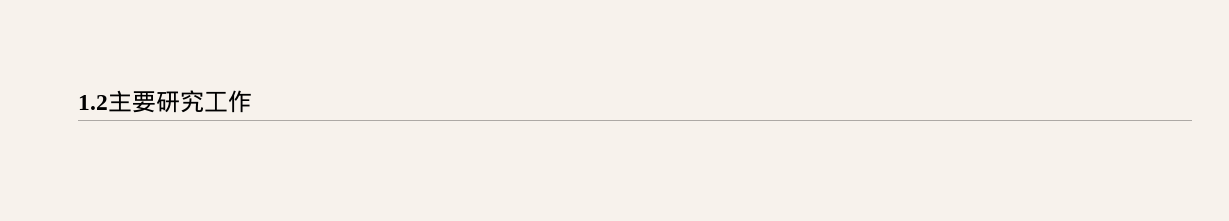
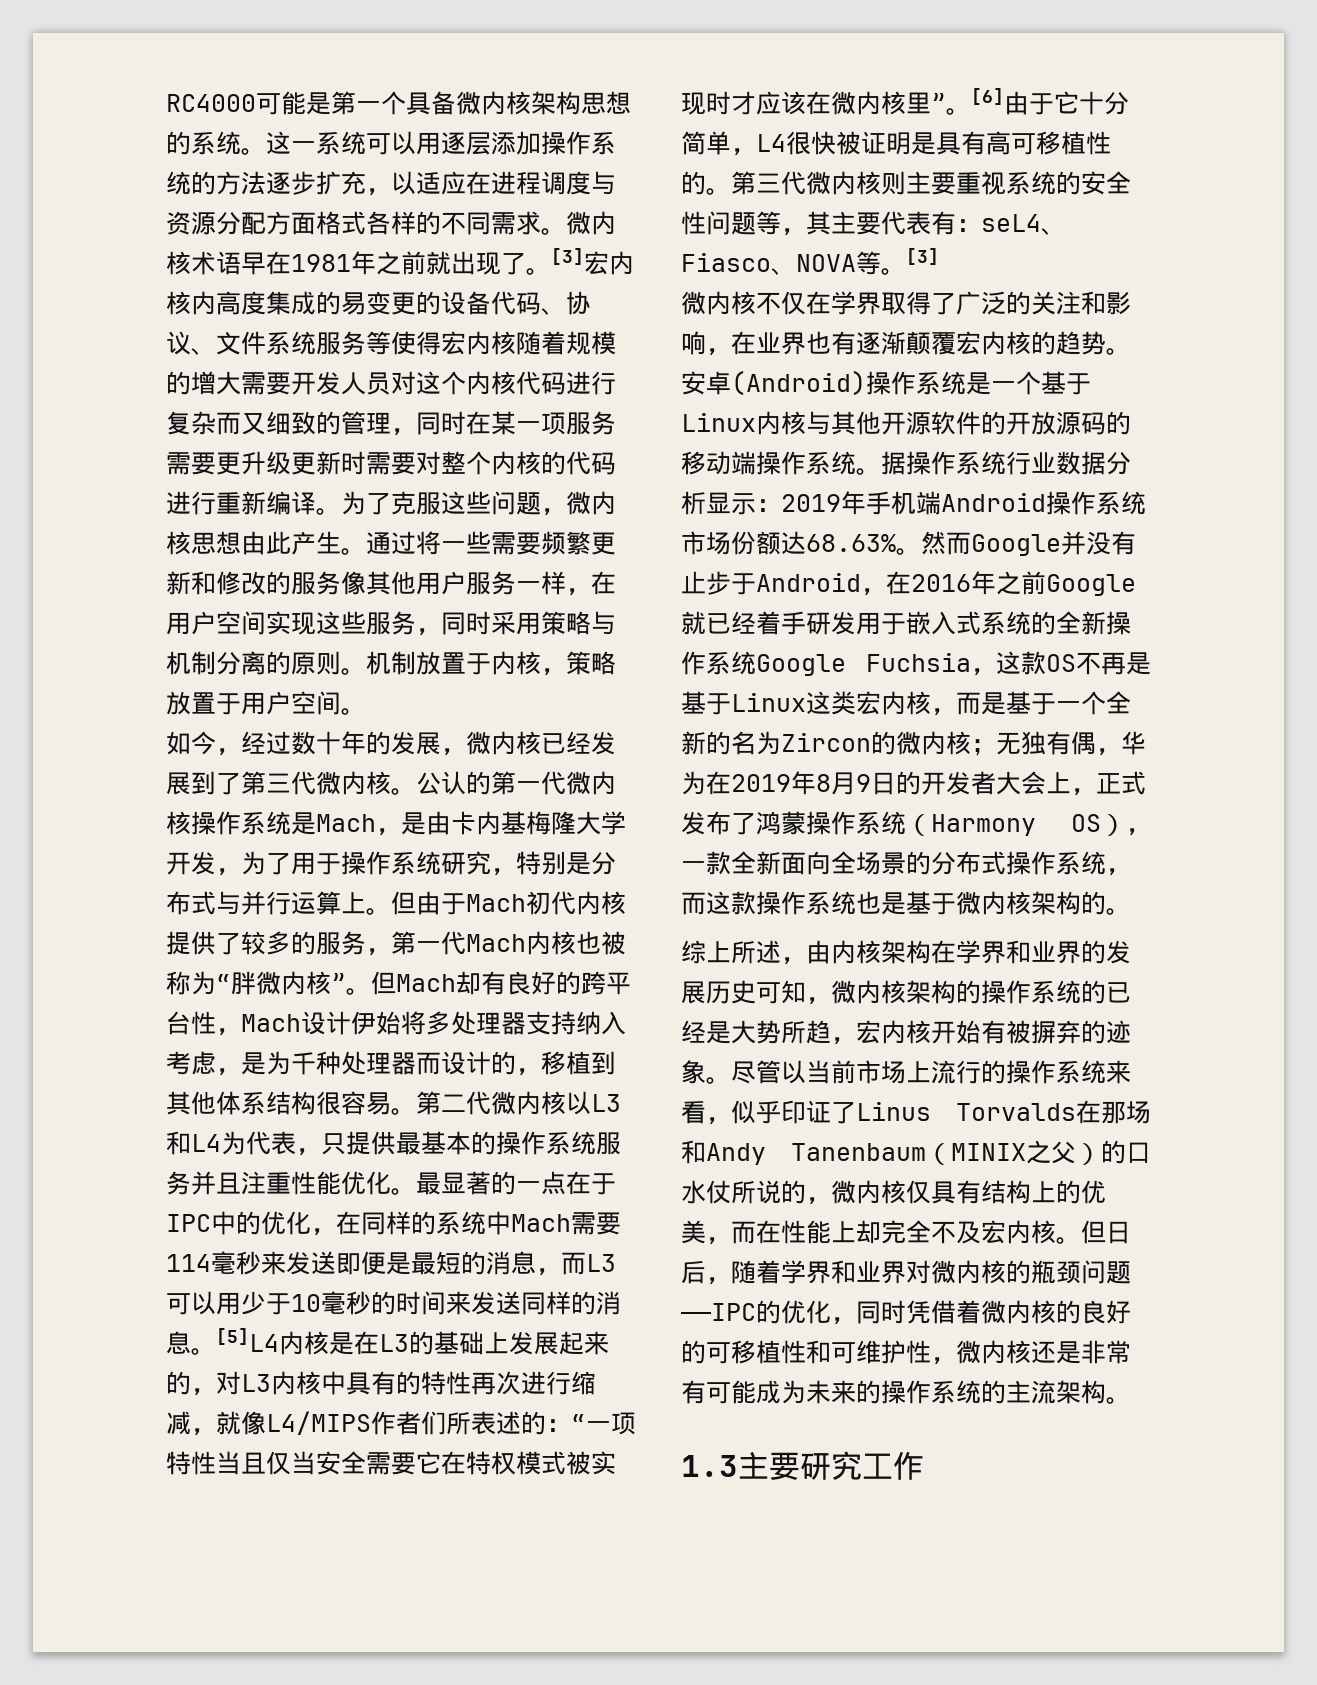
[78,95,108,110] 1.2 -> [166,91,631,115] [166,131,616,155] [166,171,616,196] [166,211,616,235] [166,251,551,275] [551,248,634,275] [166,291,591,315] [166,331,616,355] [166,371,616,395] [166,411,616,436] [166,451,616,475] [166,491,616,516] [166,531,616,555] [166,571,616,596] [166,611,616,636] [166,651,616,676] [166,691,366,715] [166,731,616,756] [166,771,616,795] [166,811,626,836] [166,851,616,876] [166,891,626,915] [166,931,626,956] [166,971,631,995] [166,1011,626,1036] [166,1051,616,1076] [166,1091,621,1115] [166,1131,621,1156] [166,1171,616,1195] [166,1211,621,1236] [166,1251,616,1276] [166,1291,621,1315] [166,1328,609,1355] [166,1371,596,1396] [166,1411,636,1436] [166,1451,616,1475] [681,91,971,115] [971,88,1129,115] [681,131,1111,156] [681,171,1131,195] [681,211,1066,236] [681,251,906,275] [906,248,939,265] [681,291,1131,315] [681,331,1131,356] [681,371,1091,395] [681,411,1131,435] [681,451,1131,475] [681,491,1146,515] [681,531,1136,556] [681,571,1136,596] [681,611,1131,635] [681,651,1151,676] [681,691,1131,716] [681,731,1146,756] [681,771,1146,796] [681,811,1151,836] [681,851,1131,876] [681,891,1131,915] [681,940,1131,965] [681,980,1131,1005] [681,1020,1131,1045] [681,1060,1131,1084] [681,1100,1151,1125] [681,1140,1151,1165] [681,1180,1106,1205] [681,1220,1131,1245] [681,1260,1131,1285] [681,1300,1131,1325] [681,1340,1131,1365] [681,1380,1131,1404] [681,1455,738,1477] RC4000可能是第一个具备微内核架构思想的系统。这一系统可以用逐层添加操作系统的方法逐步扩充，以适应在进程调度与资源分配方面格式各样的不同需求。微内核术语早在1981年之前就出现了。[3]宏内核内高度集成的易变更的设备代码、协议、文件系统服务等使得宏内核随着规模的增大需要开发人员对这个内核代码进行复杂而又细致的管理，同时在某一项服务需要更升级更新时需要对整个内核的代码进行重新编译。为了克服这些问题，微内核思想由此产生。通过将一些需要频繁更新和修改的服务像其他用户服务一样，在用户空间实现这些服务，同时采用策略与机制分离的原则。机制放置于内核，策略放置于用户空间。 // 如今，经过数十年的发展，微内核已经发展到了第三代微内核。公认的第一代微内核操作系统是Mach，是由卡内基梅隆大学开发，为了用于操作系统研究，特别是分布式与并行运算上。但由于Mach初代内核提供了较多的服务，第一代Mach内核也被称为“胖微内核”。但Mach却有良好的跨平台性，Mach设计伊始将多处理器支持纳入考虑，是为千种处理器而设计的，移植到其他体系结构很容易。第二代微内核以L3和L4为代表，只提供最基本的操作系统服务并且注重性能优化。最显著的一点在于IPC中的优化，在同样的系统中Mach需要114毫秒来发送即便是最短的消息，而L3可以用少于10毫秒的时间来发送同样的消息。[5]L4内核是在L3的基础上发展起来的，对L3内核中具有的特性再次进行缩减，就像L4/MIPS作者们所表述的：“一项特性当且仅当安全需要它在特权模式被实现时才应该在微内核里”。[6]由于它十分简单，L4很快被证明是具有高可移植性的。第三代微内核则主要重视系统的安全性问题等，其主要代表有：seL4、Fiasco、NOVA等。[3] // 微内核不仅在学界取得了广泛的关注和影响，在业界也有逐渐颠覆宏内核的趋势。安卓(Android)操作系统是一个基于Linux内核与其他开源软件的开放源码的移动端操作系统。据操作系统行业数据分析显示：2019年手机端Android操作系统市场份额达68.63%。然而Google并没有止步于Android，在2016年之前Google就已经着手研发用于嵌入式系统的全新操作系统Google Fuchsia，这款OS不再是基于Linux这类宏内核，而是基于一个全新的名为Zircon的微内核；无独有偶，华为在2019年8月9日的开发者大会上，正式发布了鸿蒙操作系统（Harmony OS），一款全新面向全场景的分布式操作系统，而这款操作系统也是基于微内核架构的。 // 综上所述，由内核架构在学界和业界的发展历史可知，微内核架构的操作系统的已经是大势所趋，宏内核开始有被摒弃的迹象。尽管以当前市场上流行的操作系统来看，似乎印证了Linus Torvalds在那场和Andy Tanenbaum（MINIX之父）的口水仗所说的，微内核仅具有结构上的优美，而在性能上却完全不及宏内核。但日后，随着学界和业界对微内核的瓶颈问题——IPC的优化，同时凭借着微内核的良好的可移植性和可维护性，微内核还是非常有可能成为未来的操作系统的主流架构。 // 1.3

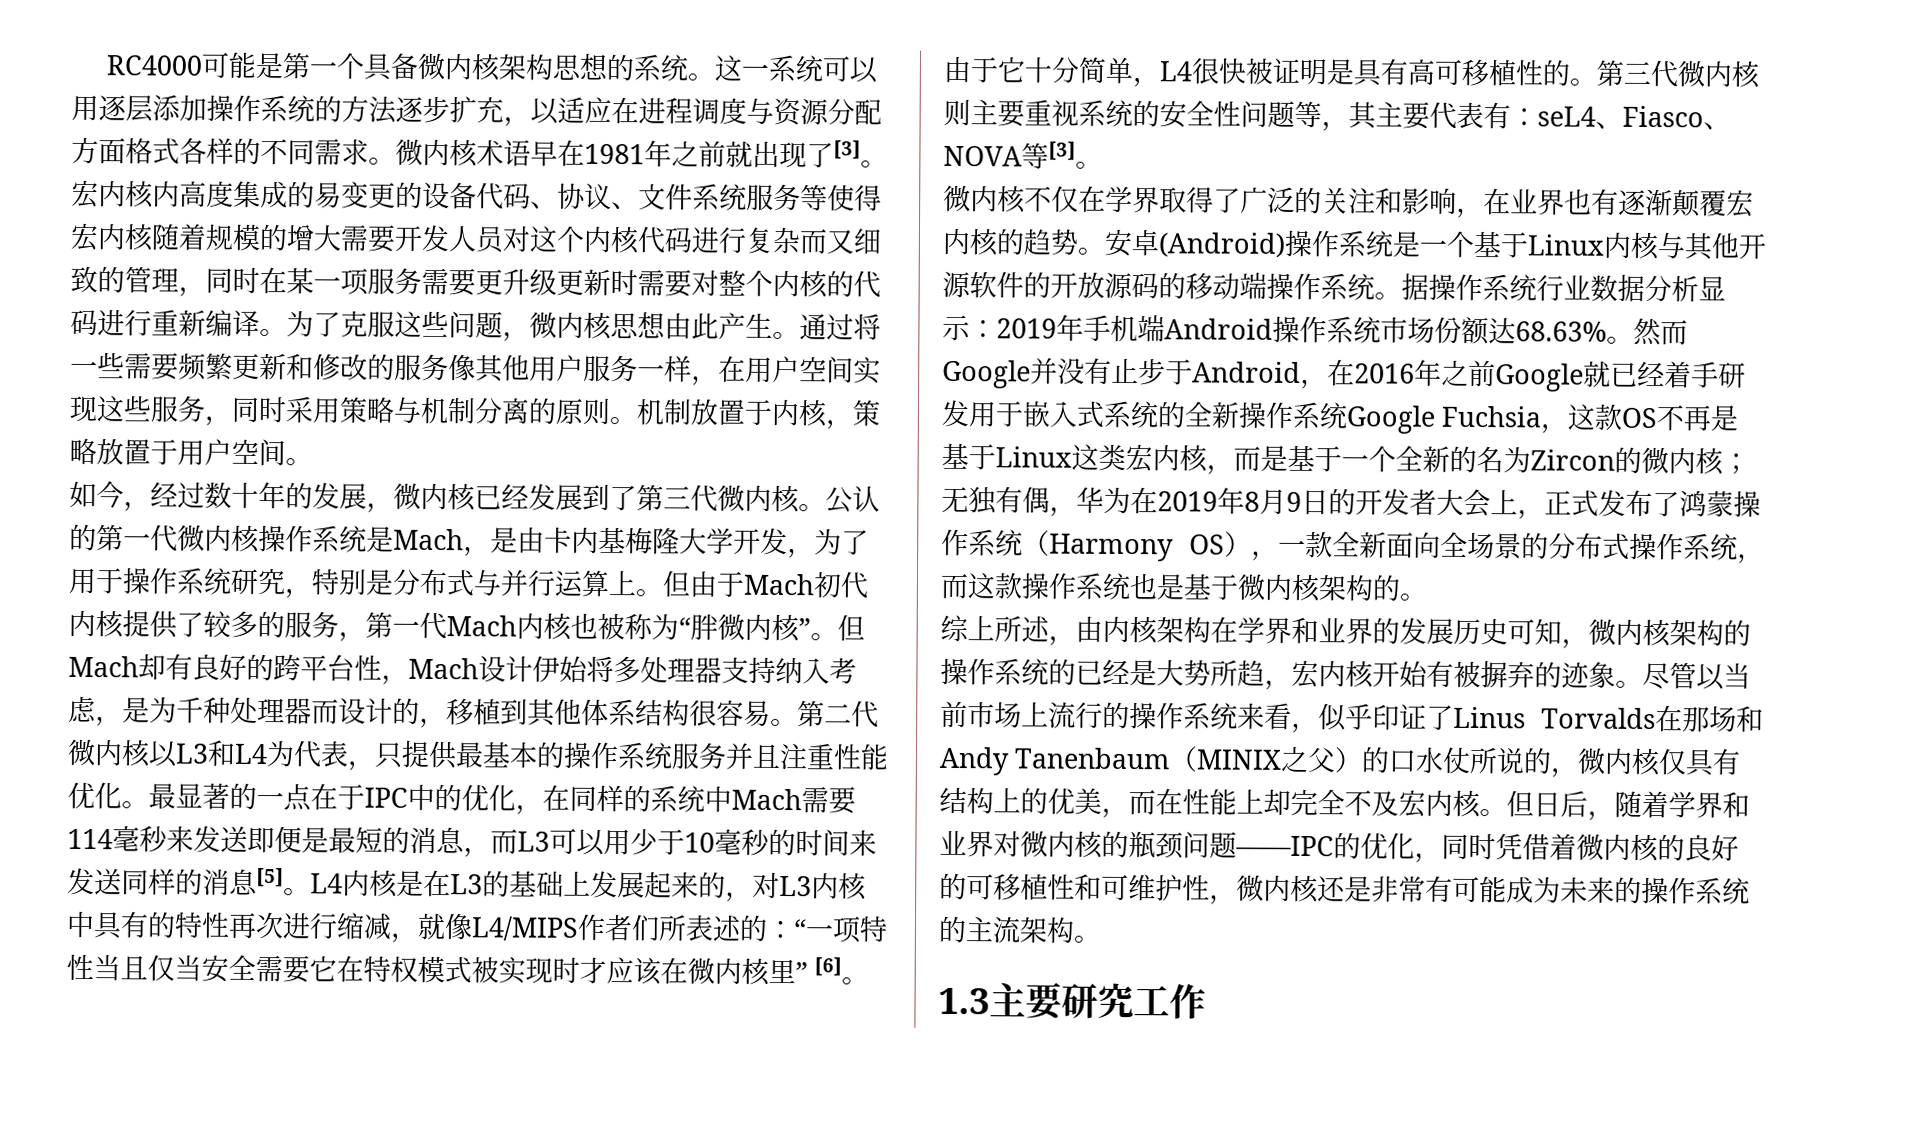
[526,268,551,275] [551,248,584,265] 。[3] -> [833,140,861,160] [860,160,888,168] [3]。
[191,1328,279,1355] 。[5]L4 -> [256,867,284,888] [283,873,343,896] [5]。L4
[946,108,971,115] [971,88,1004,105] 。[6] -> [814,957,843,977] [841,977,870,985] [6]。
[881,268,906,275] [906,248,939,265] 。[3] -> [1048,141,1076,161] [1075,161,1103,169] [3]。

